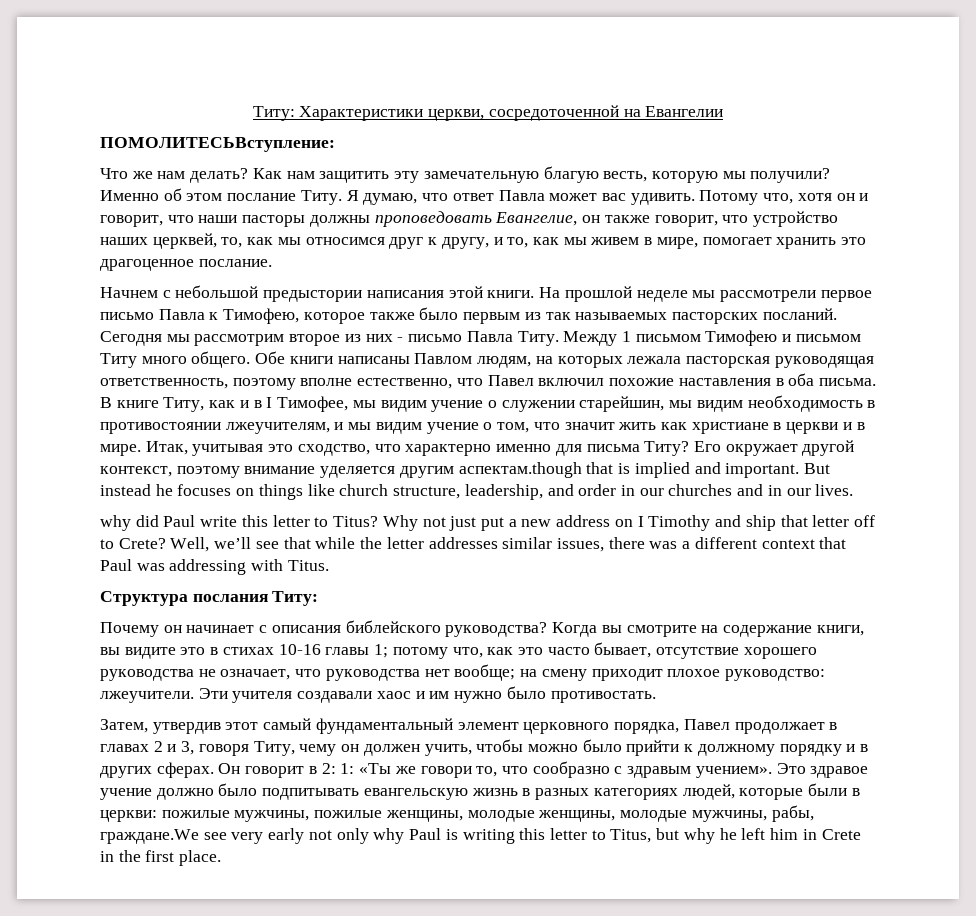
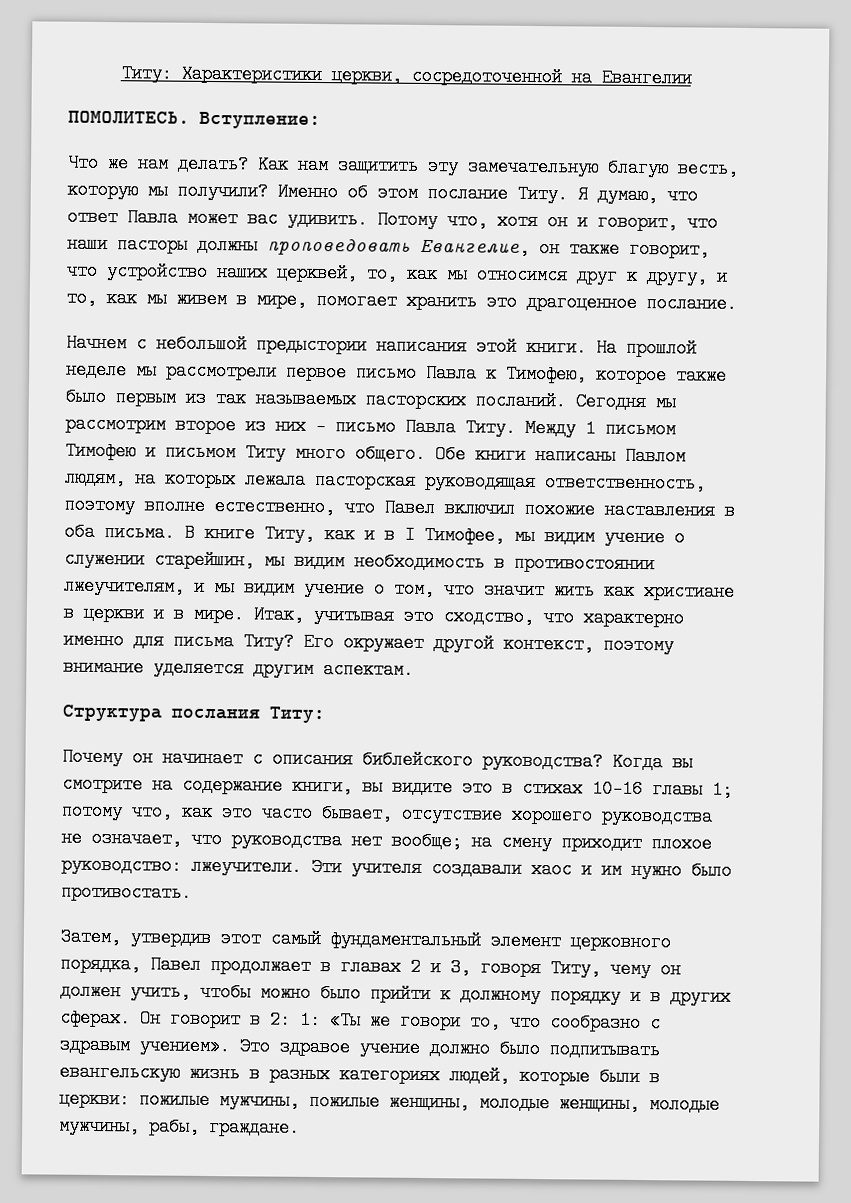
[100,137,335,152] ПОМОЛИТЕСЬВступление: -> [68,110,321,130] ПОМОЛИТЕСЬ. Вступление:
[458,462,830,478] [100,484,854,500] [100,515,875,531] [100,537,847,552] [100,559,329,575] аспектам.though that is implied and important. But instead he focuses on things like church structure, leadership, and order in our churches and in our lives. // why did Paul write this letter to Titus? Why not just put a new address on I Timothy and ship that letter off to Crete? Well, we’ll see that while the letter addresses similar issues, there was a different context that Paul was addressing with Titus. -> [323,660,414,679] аспектам.
[100,828,861,844] [100,850,222,866] граждане.We see very early not only why Paul is writing this letter to Titus, but why he left him in Crete in the first place. -> [209,1118,300,1137] граждане.

